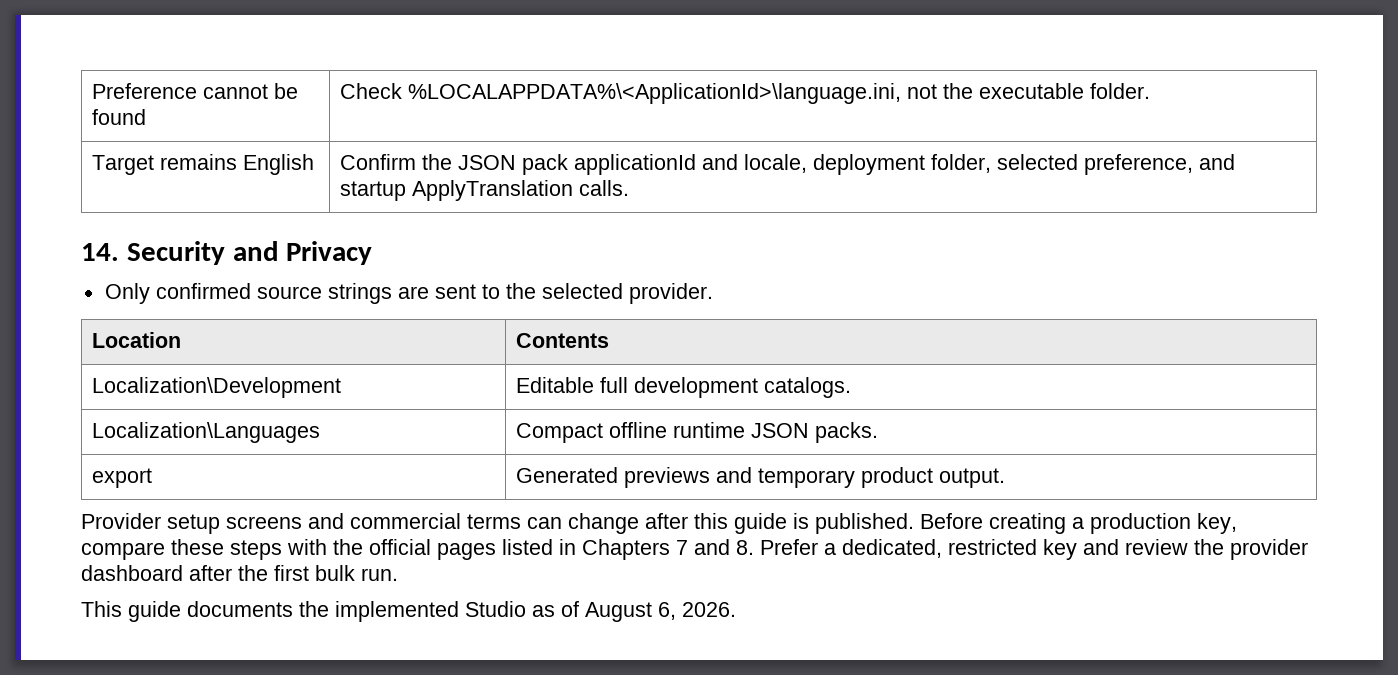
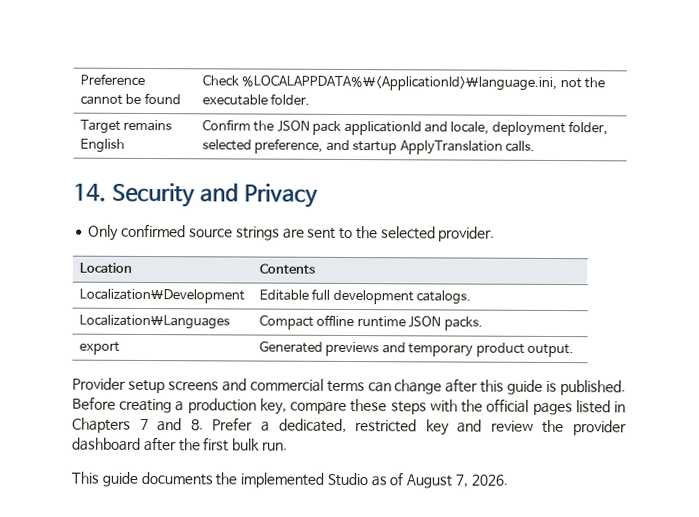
[658,602,676,620] 6, -> [455,474,469,488] 7,

